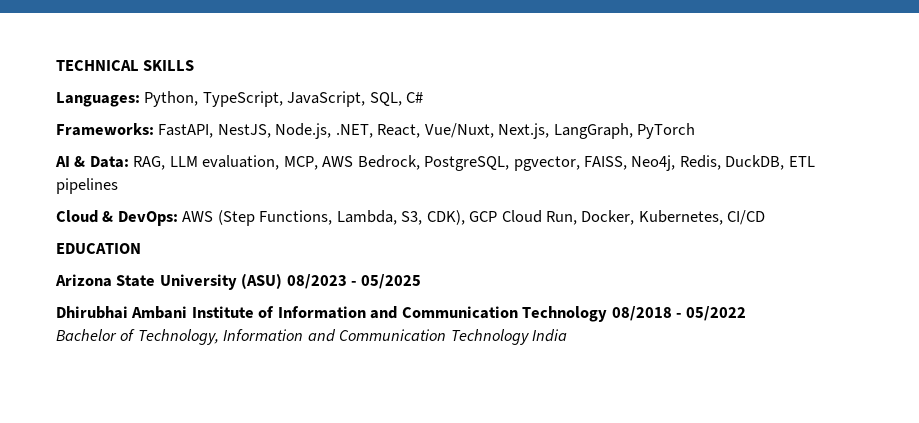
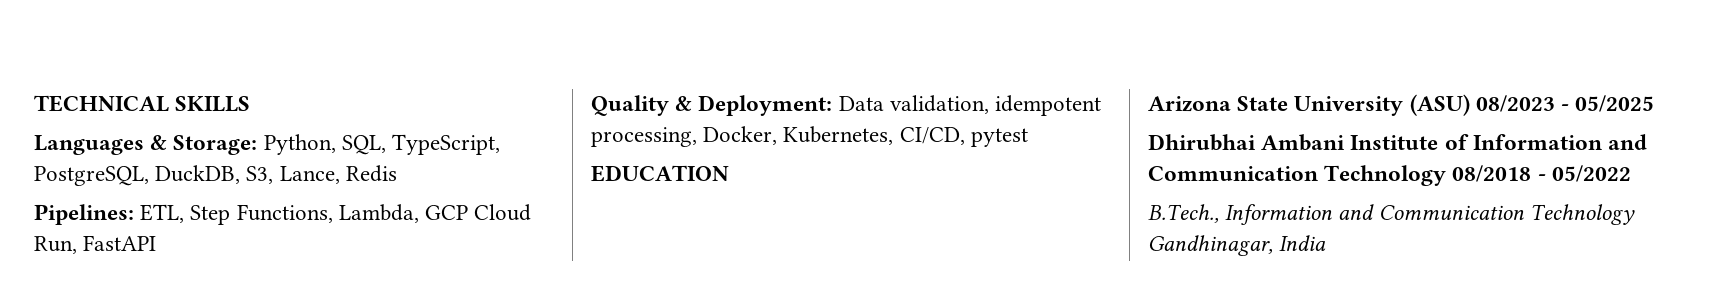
[56,91,424,107] [56,123,696,139] [55,155,815,171] [56,178,118,194] [56,210,766,226] Languages: Python, TypeScript, JavaScript, SQL, C# // Frameworks: FastAPI, NestJS, Node.js, .NET, React, Vue/Nuxt, Next.js, LangGraph, PyTorch // AI & Data: RAG, LLM evaluation, MCP, AWS Bedrock, PostgreSQL, pgvector, FAISS, Neo4j, Redis, DuckDB, ETL pipelines // Cloud & DevOps: AWS (Step Functions, Lambda, S3, CDK), GCP Cloud Run, Docker, Kubernetes, CI/CD -> [34,134,501,155] [34,165,397,186] [34,204,532,225] [34,235,157,254] [591,95,1102,116] [591,126,1028,147] Languages & Storage: Python, SQL, TypeScript, PostgreSQL, DuckDB, S3, Lance, Redis // Pipelines: ETL, Step Functions, Lambda, GCP Cloud Run, FastAPI // Quality & Deployment: Data validation, idempotent processing, Docker, Kubernetes, CI/CD, pytest
[56,329,529,345] Bachelor of Technology, Information and Communication Technology -> [1148,204,1635,225] [1148,235,1273,256] B.Tech., Information and Communication Technology Gandhinagar,

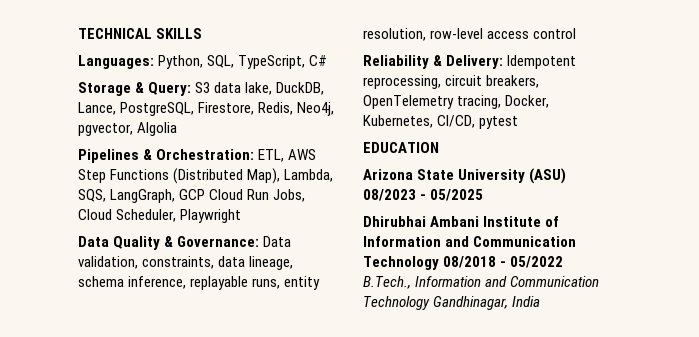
[34,134,501,155] [34,165,397,186] [34,204,532,225] [34,235,157,254] Languages & Storage: Python, SQL, TypeScript, PostgreSQL, DuckDB, S3, Lance, Redis // Pipelines: ETL, Step Functions, Lambda, GCP Cloud Run, FastAPI // -> [78,55,328,69] [78,82,325,96] [78,102,335,116] [78,122,178,136] [78,149,317,163] [78,168,334,184] [78,189,306,203] [78,209,242,223] [78,236,109,247] Languages: Python, SQL, TypeScript, C# // Storage & Query: S3 data lake, DuckDB, Lance, PostgreSQL, Firestore, Redis, Neo4j, pgvector, Algolia // Pipelines & Orchestration: ETL, AWS Step Functions (Distributed Map), Lambda, SQS, LangGraph, GCP Cloud Run Jobs, Cloud Scheduler, Playwright // Data
[698,95,833,116] Deployment: -> [177,236,260,247] Governance:
[995,95,1102,116] [591,127,697,147] idempotent processing, -> [142,256,294,270] [78,276,321,290] [363,28,577,41] [363,55,577,69] [363,75,540,89] [363,95,502,109] constraints, data lineage, schema inference, replayable runs, entity resolution, row-level access control // Reliability & Delivery: Idempotent reprocessing, circuit breakers, OpenTelemetry tracing,

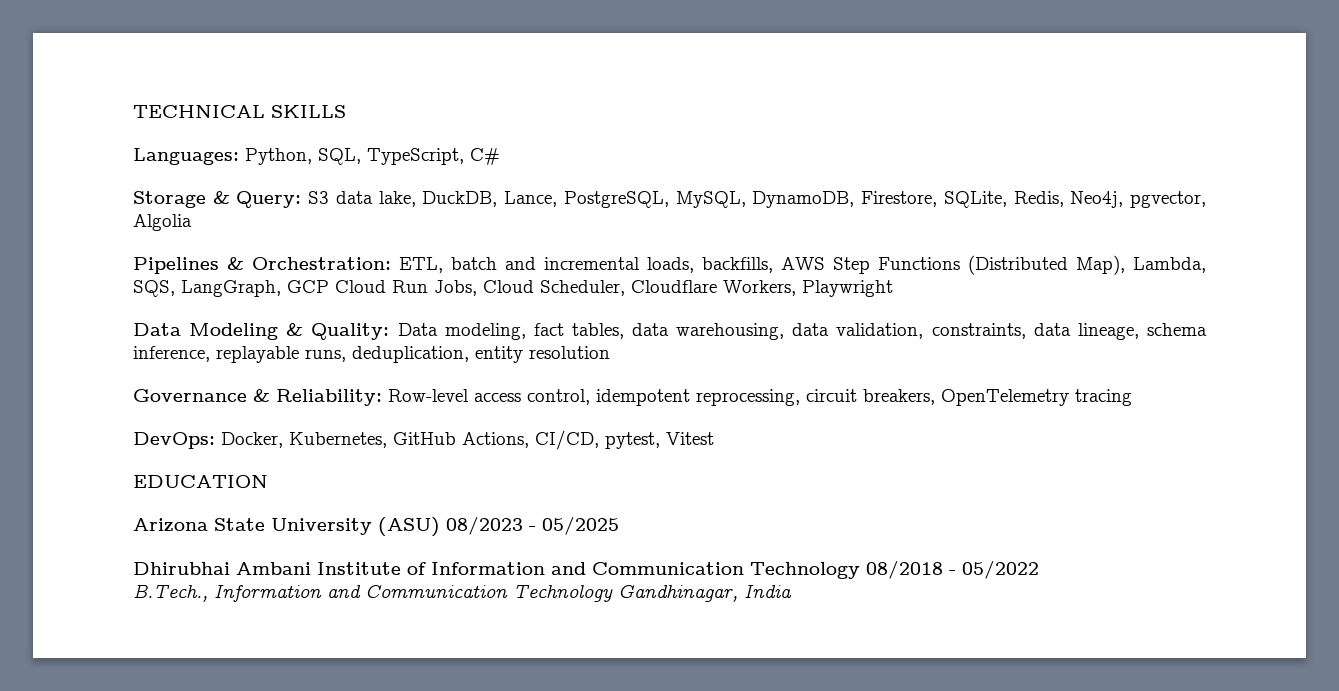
[198,102,255,115] Firestore, -> [675,191,1007,208] MySQL, DynamoDB, Firestore, SQLite,
(285, 155) none -> [451,257,773,273] batch and incremental loads, backfills,
(177, 215) none -> [631,280,796,296] Cloudflare Workers,
[113,236,292,250] Quality & Governance: Data -> [189,323,830,340] Modeling & Quality: Data modeling, fact tables, data warehousing, data
[284,276,321,290] [363,28,577,41] [363,55,577,69] [363,75,540,89] [363,95,550,109] [363,115,519,129] entity resolution, row-level access control // Reliability & Delivery: Idempotent reprocessing, circuit breakers, OpenTelemetry tracing, Docker, Kubernetes, CI/CD, pytest -> [352,346,610,363] [133,389,1132,406] [133,430,714,450] deduplication, entity resolution // Governance & Reliability: Row-level access control, idempotent reprocessing, circuit breakers, OpenTelemetry tracing // DevOps: Docker, Kubernetes, GitHub Actions, CI/CD, pytest, Vitest

